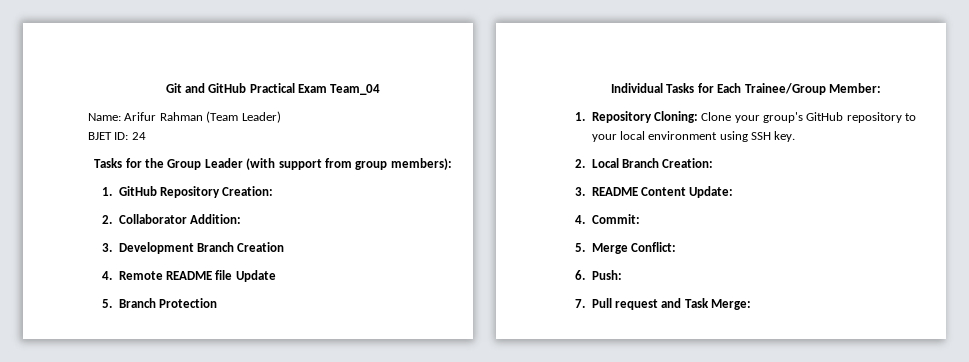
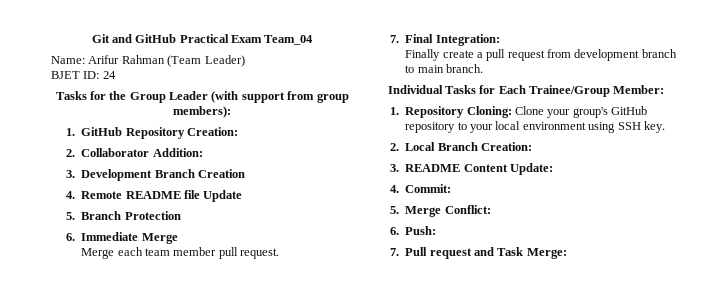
(217, 303) none -> [66,232,178,244] [81,247,280,259] [390,34,500,46] [405,49,677,61] [405,64,483,73] // 6. Immediate Merge // Merge each team member pull request. // 7. Final Integration: // Finally create a pull request from development branch to main branch.

